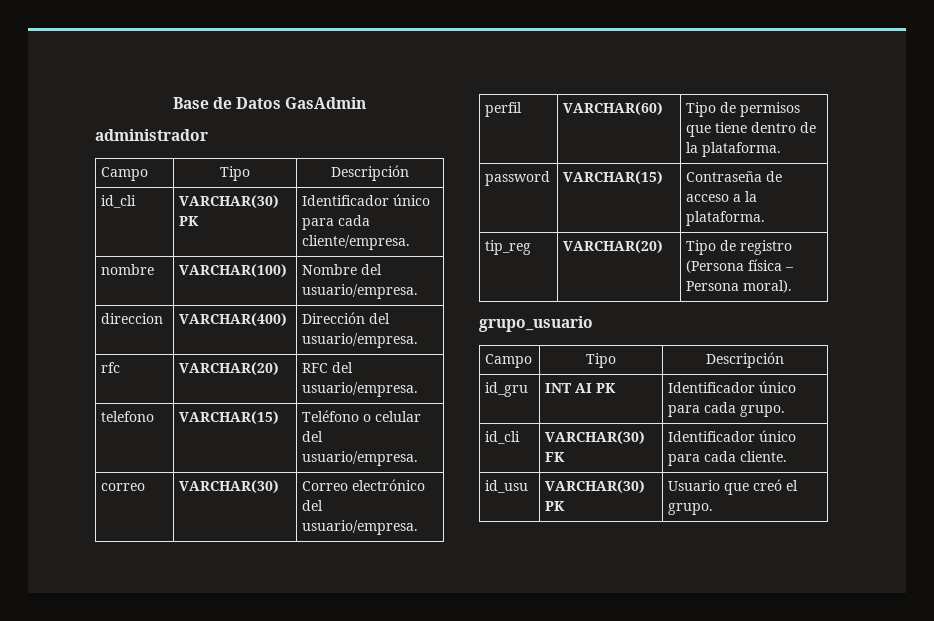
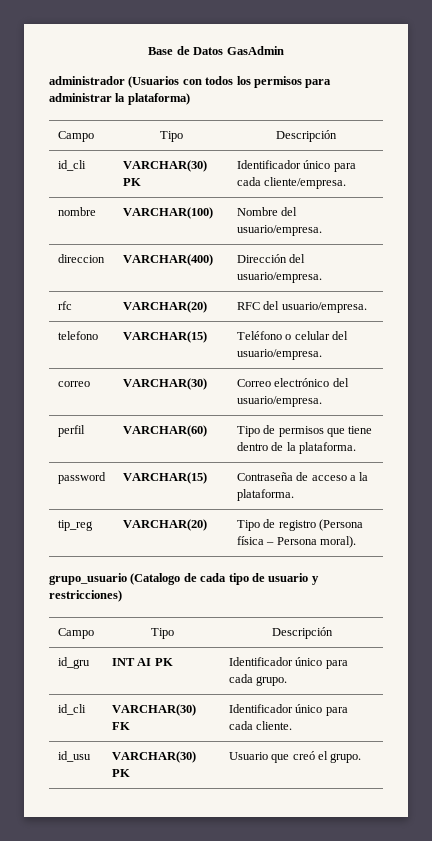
(208, 135) none -> [128,76,332,88] [49,93,190,105] (Usuarios con todos los permisos para administrar la plataforma)
(593, 324) none -> [130,573,319,585] [49,590,122,602] (Catalogo de cada tipo de usuario y restricciones)

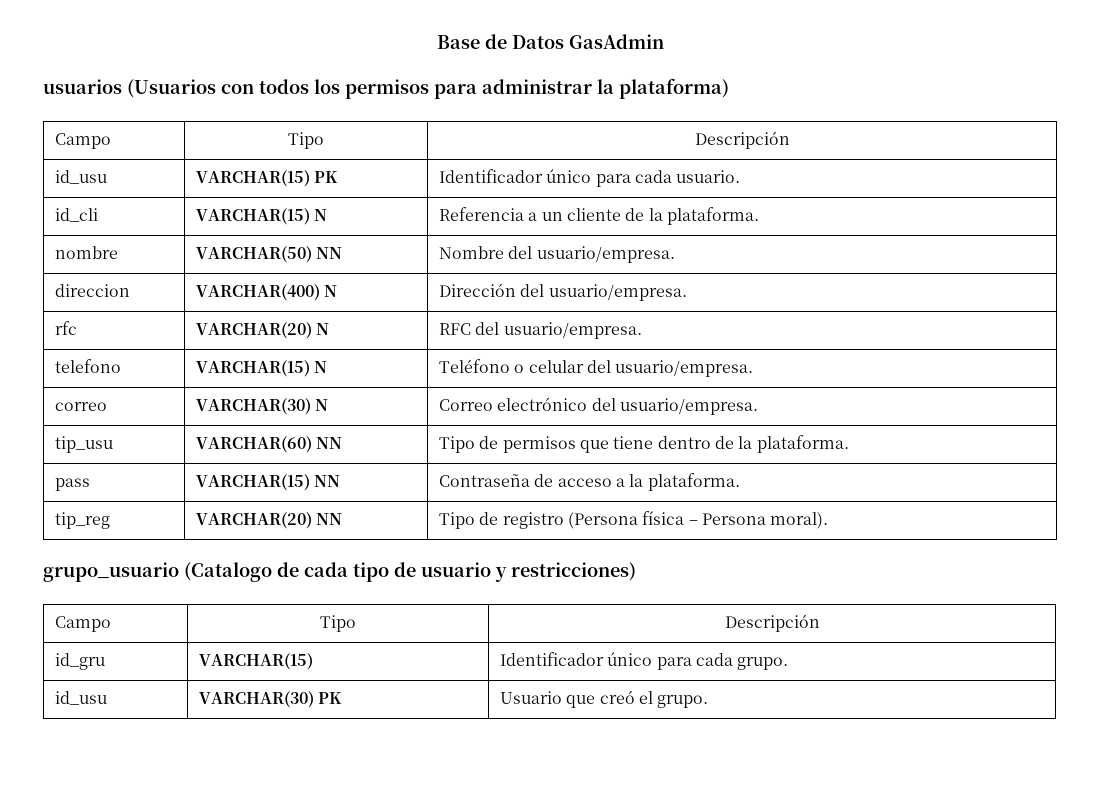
[49,76,125,85] administrador -> [43,79,122,94] usuarios
[57,160,86,171] [122,160,207,172] [122,178,141,186] [236,160,356,172] [236,177,347,189] id_cli | VARCHAR(30) PK | Identificador único para cada cliente/empresa. -> [54,170,107,184] [195,170,339,187] [438,169,741,187] [54,208,98,222] [195,208,328,225] [438,207,759,225] id_usu | VARCHAR(15) PK | Identificador único para cada usuario. // id_cli | VARCHAR(15) N | Referencia a un cliente de la plataforma.
[122,207,213,219] VARCHAR(100) -> [195,246,343,263] VARCHAR(50) NN
(213, 260) none -> [324,285,338,297] N
(207, 307) none -> [316,323,330,335] N
(207, 337) none -> [314,361,328,373] N
(207, 384) none -> [315,399,329,411] N
[57,425,85,437] perfil -> [54,436,113,453] tip_usu
(207, 431) none -> [316,437,343,449] NN
[57,472,106,484] [122,472,207,484] password | VARCHAR(15) -> [54,478,90,491] [195,474,341,491] pass | VARCHAR(15) NN
(207, 525) none -> [316,513,343,525] NN
[111,658,173,666] INT AI PK -> [198,653,313,670] VARCHAR(15)
[57,704,86,715] [111,704,196,716] [111,722,130,730] [228,704,348,716] [228,721,293,730] // id_cli | VARCHAR(30) FK | Identificador único para cada cliente. -> (789, 663) none

